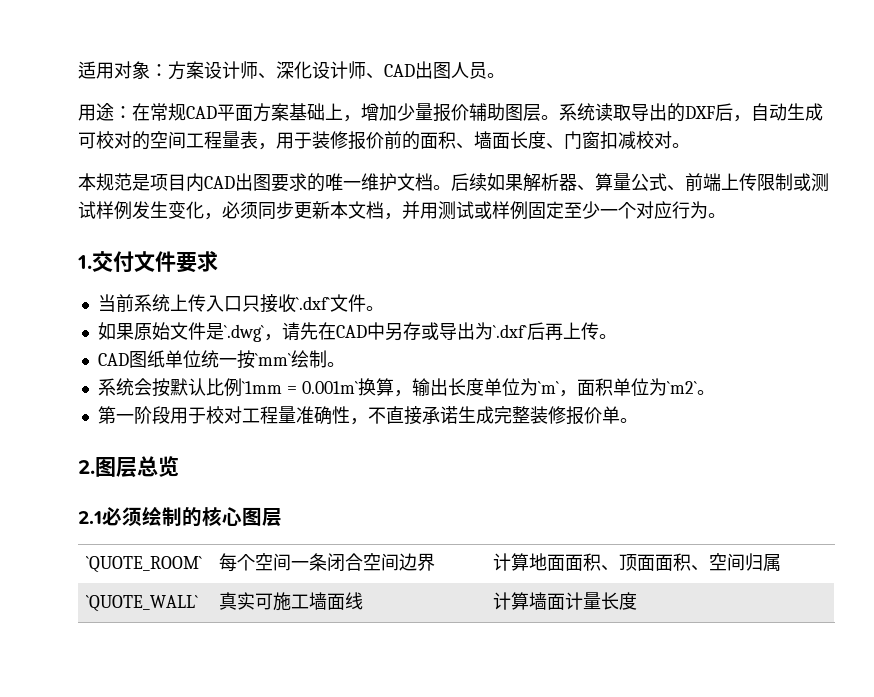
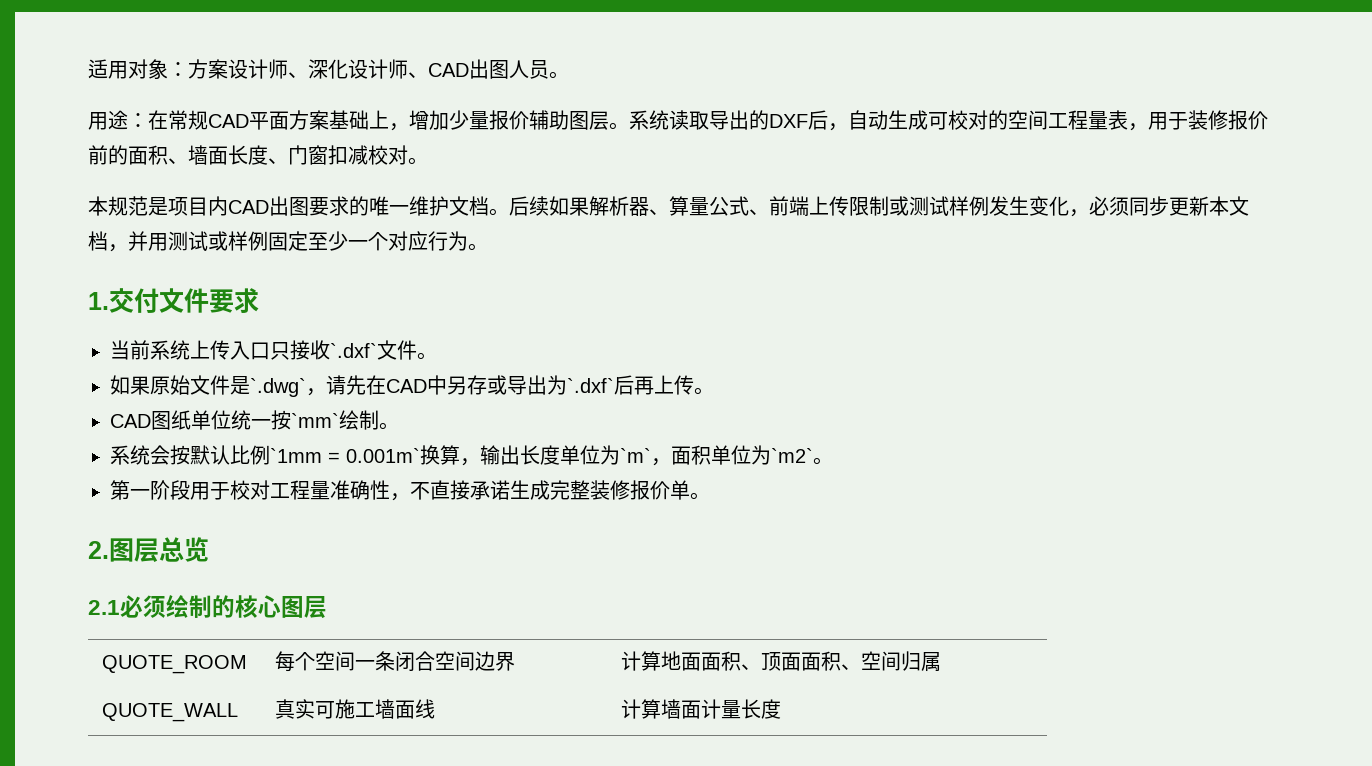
[86,556,203,573] `QUOTE_ROOM` -> [101,655,247,674] QUOTE_ROOM
[86,595,199,612] `QUOTE_WALL` -> [101,703,238,722] QUOTE_WALL

